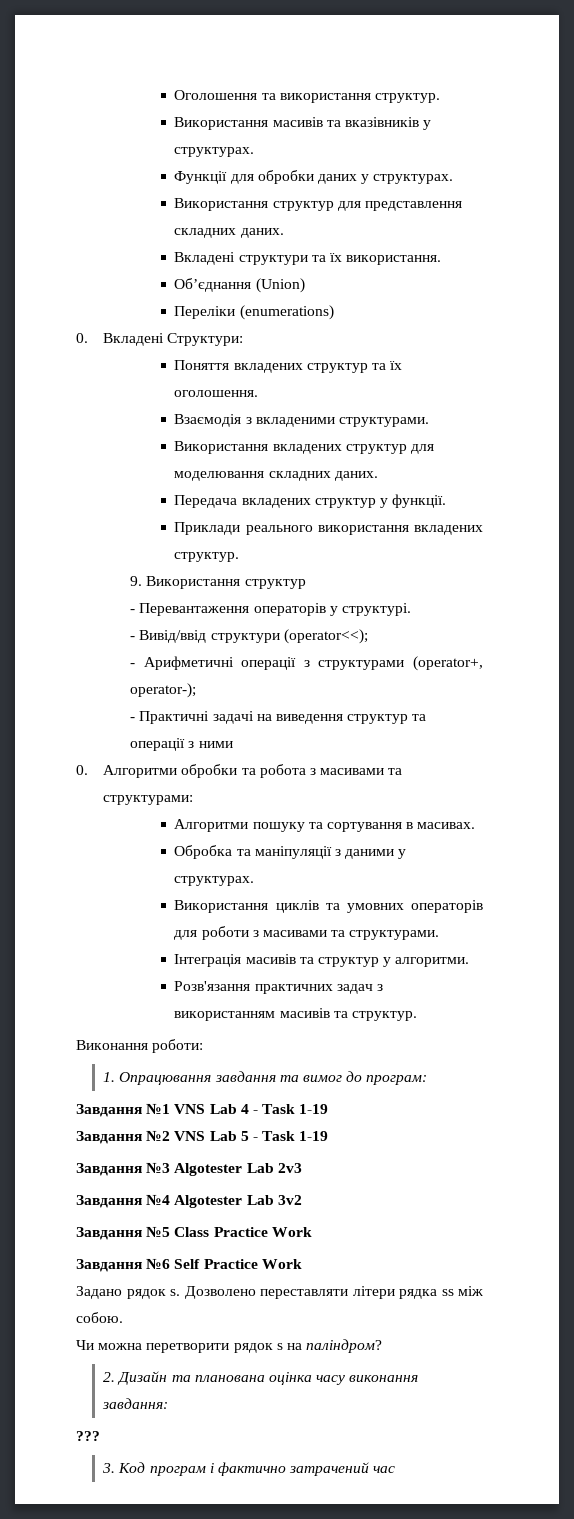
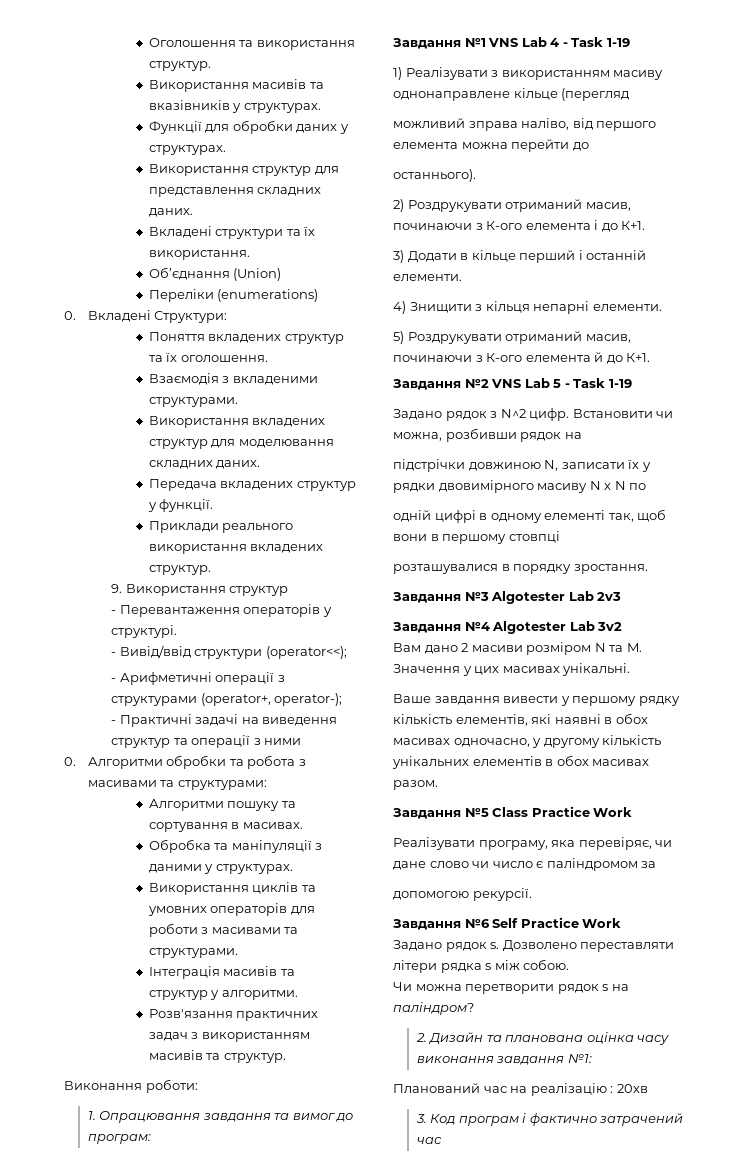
(329, 1109) none -> [393,67,664,80] [393,88,630,101] [393,118,657,131] [393,139,589,152] [393,169,476,182] [393,199,631,212] [393,220,646,232] [393,250,647,263] [393,274,462,281] [393,301,662,314] [393,331,631,344] [393,352,651,364] // 1) Реалізувати з використанням масиву однонаправлене кільце (перегляд // можливий зправа наліво, від першого елемента можна перейти до // останнього). // 2) Роздрукувати отриманий масив, починаючи з К-ого елемента і до К+1. // 3) Додати в кільце перший і останній елементи. // 4) Знищити з кільця непарні елементи. // 5) Роздрукувати отриманий масив, починаючи з К-ого елемента й до К+1.
(329, 1136) none -> [393,408,674,421] [393,428,582,442] [393,459,651,472] [393,480,647,493] [393,509,667,523] [393,531,560,544] [393,564,648,574] // Задано рядок з N^2 цифр. Встановити чи можна, розбивши рядок на // підстрічки довжиною N, записати їх у рядки двовимірного масиву N x N по // одній цифрі в одному елементі так, щоб вони в першому стовпці // розташувалися в порядку зростання.
(302, 1200) none -> [393,642,642,655] [393,663,631,676] [393,694,680,706] [393,713,648,726] [393,735,662,748] [392,755,650,769] [393,780,438,790] // Вам дано 2 масиви розміром N та M. Значення у цих масивах унікальні. // Ваше завдання вивести у першому рядку кількість елементів, які наявні в обох масивах одночасно, у другому кількість унікальних елементів в обох масивах разом.
(312, 1232) none -> [393,837,673,850] [393,858,657,871] [393,888,532,901] // Реалізувати програму, яка перевіряє, чи дане слово чи число є паліндромом за // допомогою рекурсії.
[441,1289,454,1296] ss -> [485,963,492,970] s
[102,1398,169,1409] [76,1431,100,1441] завдання: // ??? -> [496,1054,592,1065] [393,1083,648,1096] завдання №1: // Планований час на реалізацію : 20хв

